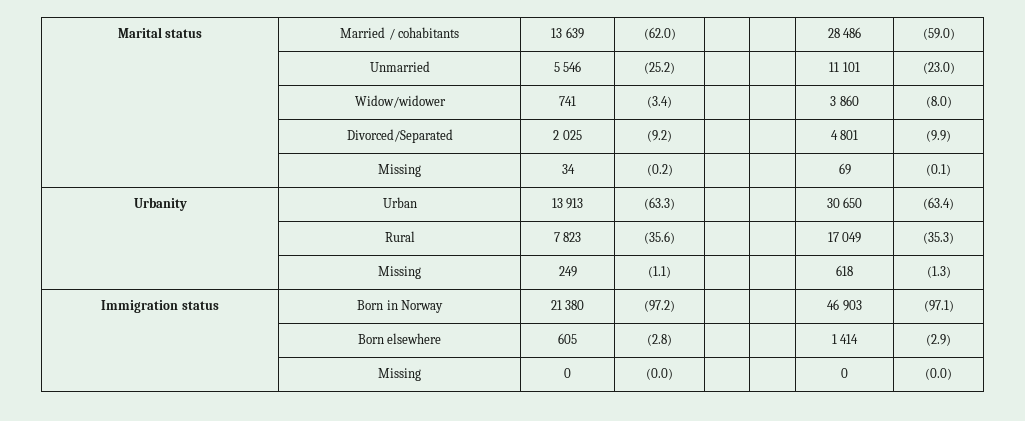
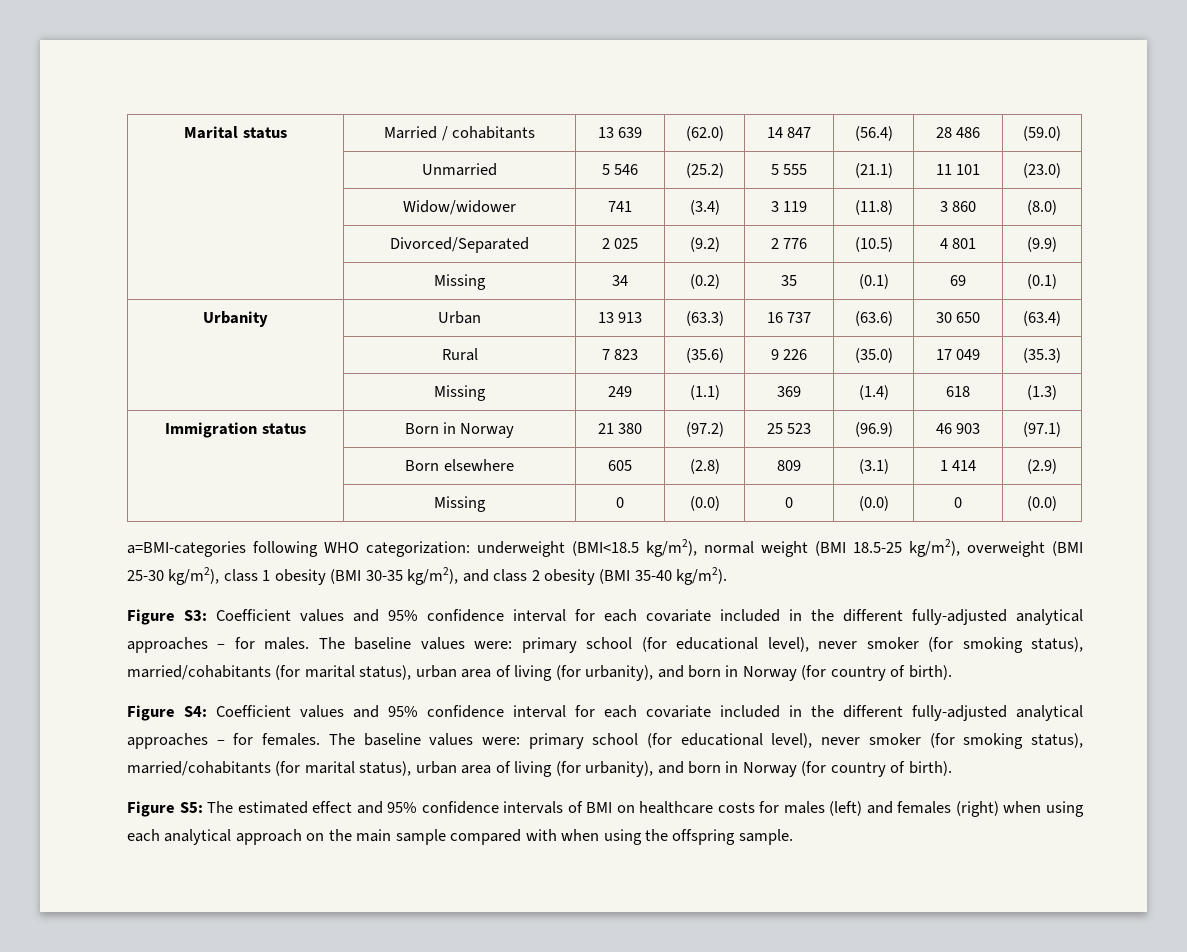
(676, 33) | -> [766,127,812,138] [854,126,893,141] 14 847 | (56.4)
(675, 68) | -> [770,164,808,175] [854,163,893,178] 5 555 | (21.1)
(672, 102) | -> [770,201,808,212] [854,200,893,215] 3 119 | (11.8)
(672, 136) | -> [770,238,808,249] [854,237,893,252] 2 776 | (10.5)
(673, 170) | -> [781,275,797,286] [858,274,889,289] 35 | (0.1)
(675, 203) | -> [766,312,812,323] [854,311,893,326] 16 737 | (63.6)
(675, 237) | -> [770,349,808,360] [854,348,893,363] 9 226 | (35.0)
(671, 272) | -> [777,386,801,397] [858,385,889,400] 369 | (1.4)
(675, 306) | -> [766,423,812,434] [854,422,893,437] 25 523 | (96.9)
(672, 340) | -> [777,460,801,471] [858,459,889,474] 809 | (3.1)
[841,368,848,378] [925,368,952,380] | | 0 | (0.0) -> [785,497,793,508] [858,496,889,511] [954,497,962,508] [1027,496,1057,511] [127,539,1083,557] [127,567,728,585] [127,609,1083,625] [127,637,1084,653] [127,665,952,681] [127,705,1083,721] [127,733,1084,749] [127,761,952,777] [127,801,1084,817] [127,829,793,845] 0 | (0.0) | 0 | (0.0) // a=BMI-categories following WHO categorization: underweight (BMI<18.5 kg/m2), normal weight (BMI 18.5-25 kg/m2), overweight (BMI 25-30 kg/m2), class 1 obesity (BMI 30-35 kg/m2), and class 2 obesity (BMI 35-40 kg/m2). // Figure S3: Coefficient values and 95% confidence interval for each covariate included in the different fully-adjusted analytical approaches – for males. The baseline values were: primary school (for educational level), never smoker (for smoking status), married/cohabitants (for marital status), urban area of living (for urbanity), and born in Norway (for country of birth). // Figure S4: Coefficient values and 95% confidence interval for each covariate included in the different fully-adjusted analytical approaches – for females. The baseline values were: primary school (for educational level), never smoker (for smoking status), married/cohabitants (for marital status), urban area of living (for urbanity), and born in Norway (for country of birth). // Figure S5: The estimated effect and 95% confidence intervals of BMI on healthcare costs for males (left) and females (right) when using each analytical approach on the main sample compared with when using the offspring sample.

